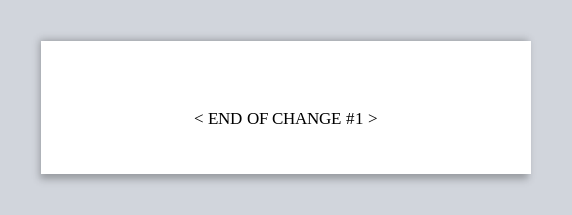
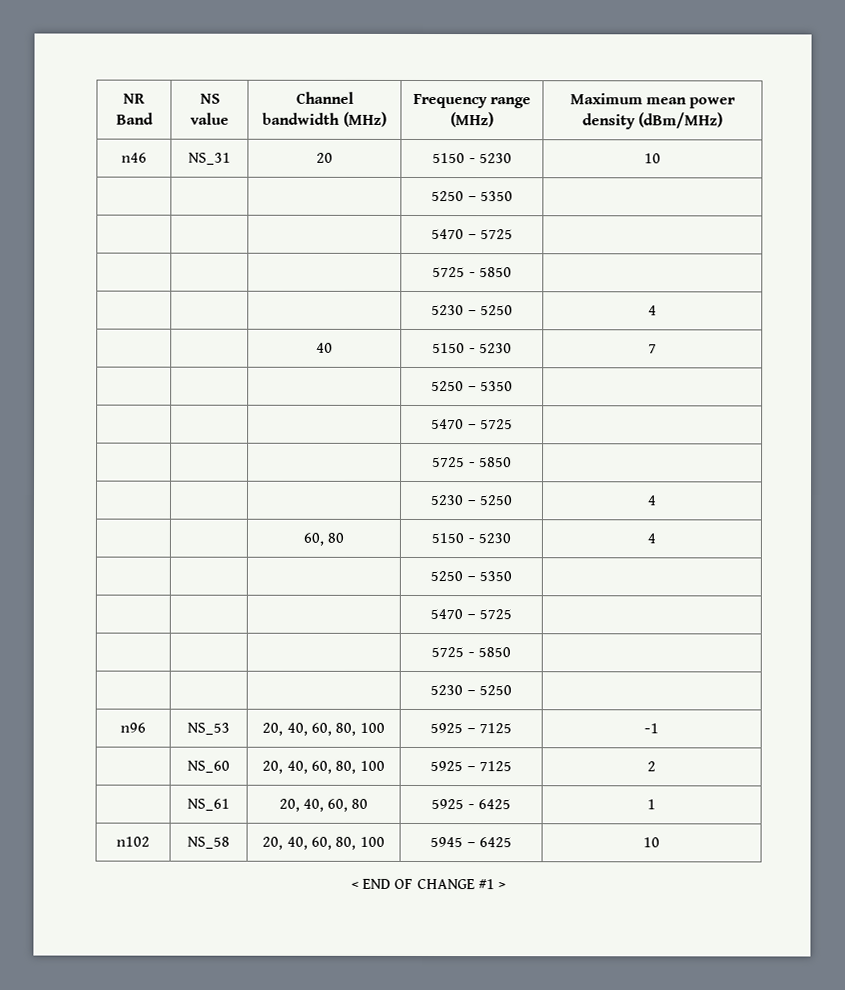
(193, 119) none -> [123,93,145,104] [115,112,154,125] [199,93,220,104] [190,112,229,125] [295,91,354,104] [262,111,387,127] [412,93,532,109] [450,112,494,128] [569,93,737,109] [581,112,724,130] [121,152,147,163] [188,152,231,165] [316,152,333,163] [432,153,512,164] [644,153,661,164] [431,191,513,202] [431,229,513,240] [432,267,512,278] [431,305,513,316] [648,305,657,316] [316,342,333,353] [432,343,512,354] [648,344,657,354] [431,381,513,392] [431,419,513,430] [432,457,512,468] [430,495,512,506] [647,495,656,506] [302,532,345,546] [431,533,511,544] [647,533,656,544] [430,571,512,582] [430,609,512,620] [431,647,511,658] [430,685,512,696] [120,722,146,733] [187,722,230,735] [262,722,385,736] [430,723,512,734] [644,723,659,734] [187,760,230,773] [262,760,385,774] [430,761,512,772] [647,761,656,772] [187,798,230,811] [278,798,369,812] [431,799,511,810] [647,799,656,810] [116,836,150,847] [187,836,230,849] [262,836,385,850] [430,837,512,848] [643,837,660,848] NR Band | NS value | Channel bandwidth (MHz) | Frequency range (MHz) | Maximum mean power density (dBm/MHz) // n46 | NS_31 | 20 | 5150 - 5230 | 10 // | | | 5250 – 5350 | // | | | 5470 – 5725 | // | | | 5725 - 5850 | // | | | 5230 – 5250 | 4 // | | 40 | 5150 - 5230 | 7 // | | | 5250 – 5350 | // | | | 5470 – 5725 | // | | | 5725 - 5850 | // | | | 5230 – 5250 | 4 // | | 60, 80 | 5150 - 5230 | 4 // | | | 5250 – 5350 | // | | | 5470 – 5725 | // | | | 5725 - 5850 | // | | | 5230 – 5250 | // n96 | NS_53 | 20, 40, 60, 80, 100 | 5925 – 7125 | -1 // | NS_60 | 20, 40, 60, 80, 100 | 5925 – 7125 | 2 // | NS_61 | 20, 40, 60, 80 | 5925 - 6425 | 1 // n102 | NS_58 | 20, 40, 60, 80, 100 | 5945 – 6425 | 10 //

